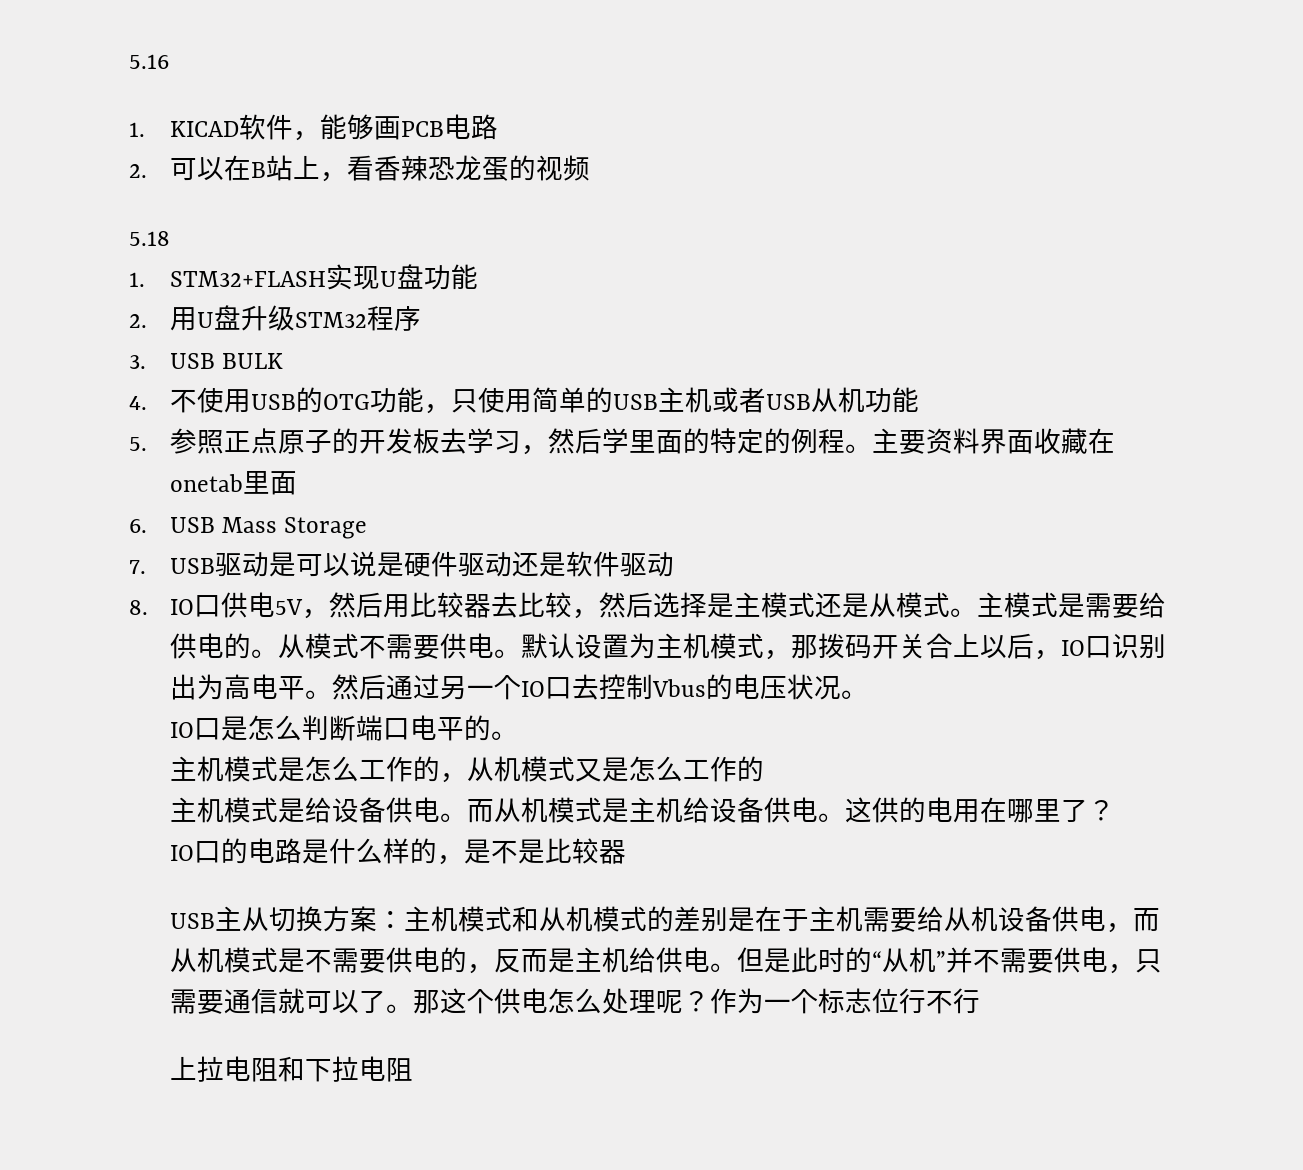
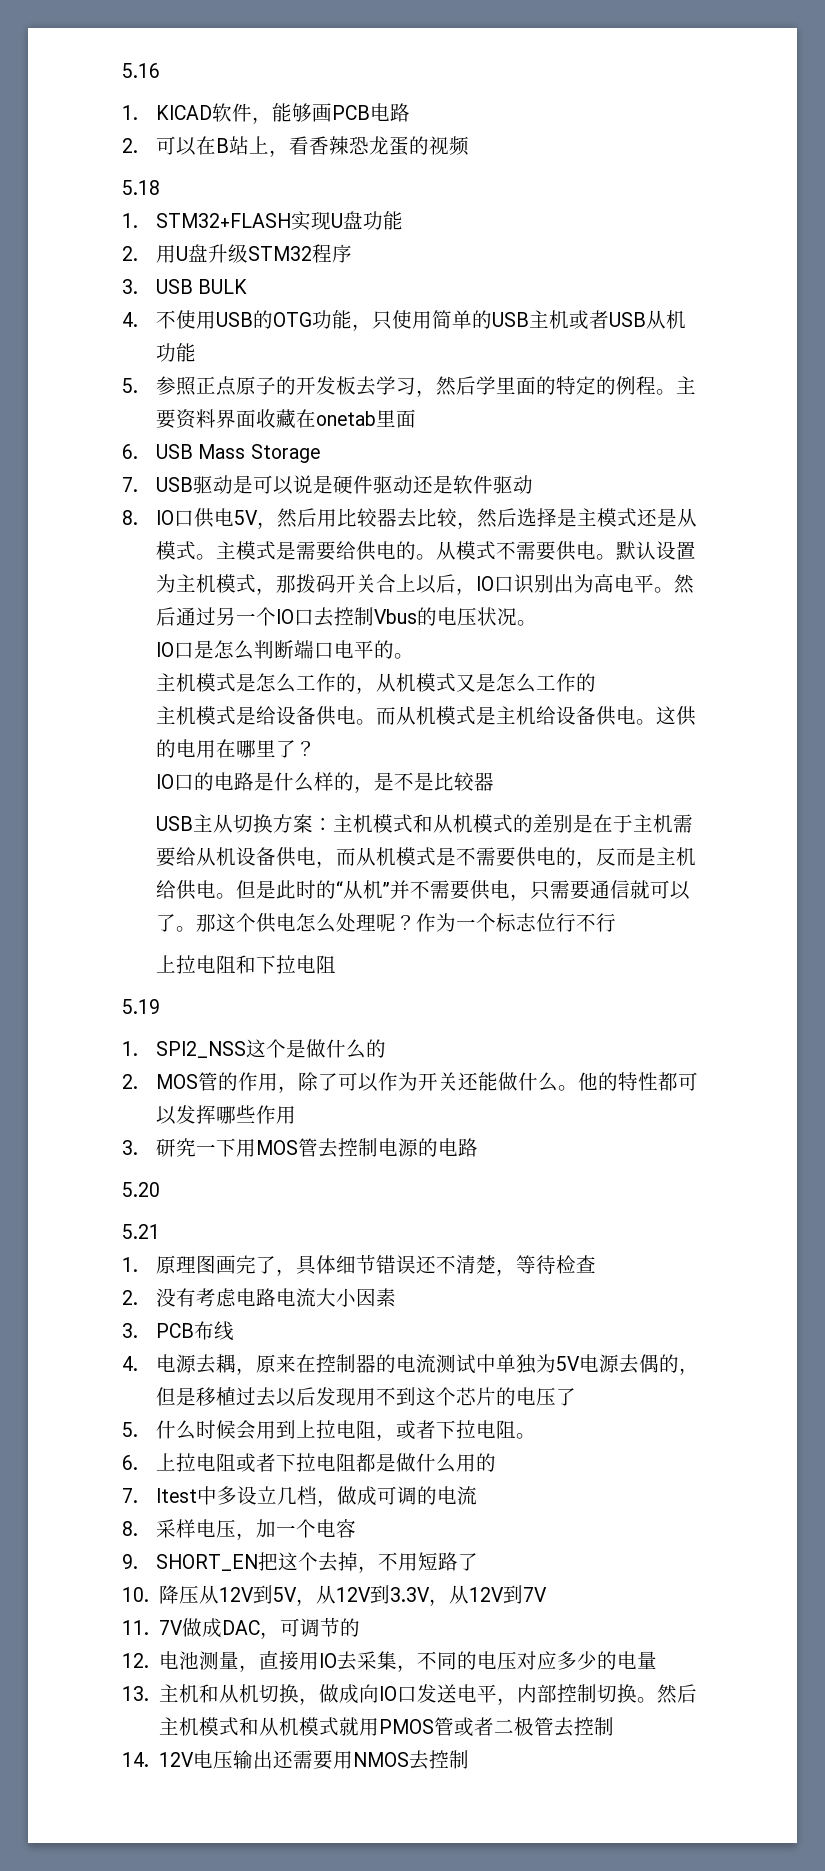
(413, 1069) none -> [122,999,160,1014] [122,1039,387,1059] [122,1072,699,1093] [156,1105,297,1125] [122,1138,479,1158] [122,1182,160,1197] [122,1224,160,1239] [122,1254,597,1276] [122,1288,397,1307] [122,1321,235,1341] [122,1354,700,1375] [156,1386,577,1407] [122,1420,537,1441] [122,1453,497,1473] [122,1486,478,1507] [122,1519,357,1540] [122,1552,479,1573] [122,1585,547,1606] [122,1617,360,1639] [122,1650,657,1672] [122,1684,697,1705] [158,1717,614,1737] [122,1750,469,1770] // 5.19 // 1. SPI2_NSS这个是做什么的 // 2. MOS管的作用，除了可以作为开关还能做什么。他的特性都可以发挥哪些作用 // 3.研究一下用MOS管去控制电源的电路 // 5.20 // 5.21 // 1.原理图画完了，具体细节错误还不清楚，等待检查 // 2.没有考虑电路电流大小因素 // 3. PCB布线 // 4.电源去耦，原来在控制器的电流测试中单独为5V电源去偶的，但是移植过去以后发现用不到这个芯片的电压了 // 5.什么时候会用到上拉电阻，或者下拉电阻。 // 6.上拉电阻或者下拉电阻都是做什么用的 // 7. Itest中多设立几档，做成可调的电流 // 8.采样电压，加一个电容 // 9. SHORT_EN把这个去掉，不用短路了 // 10.降压从12V到5V，从12V到3.3V，从12V到7V // 11. 7V做成DAC，可调节的 // 12.电池测量，直接用IO去采集，不同的电压对应多少的电量 // 13.主机和从机切换，做成向IO口发送电平，内部控制切换。然后主机模式和从机模式就用PMOS管或者二极管去控制 // 14. 12V电压输出还需要用NMOS去控制

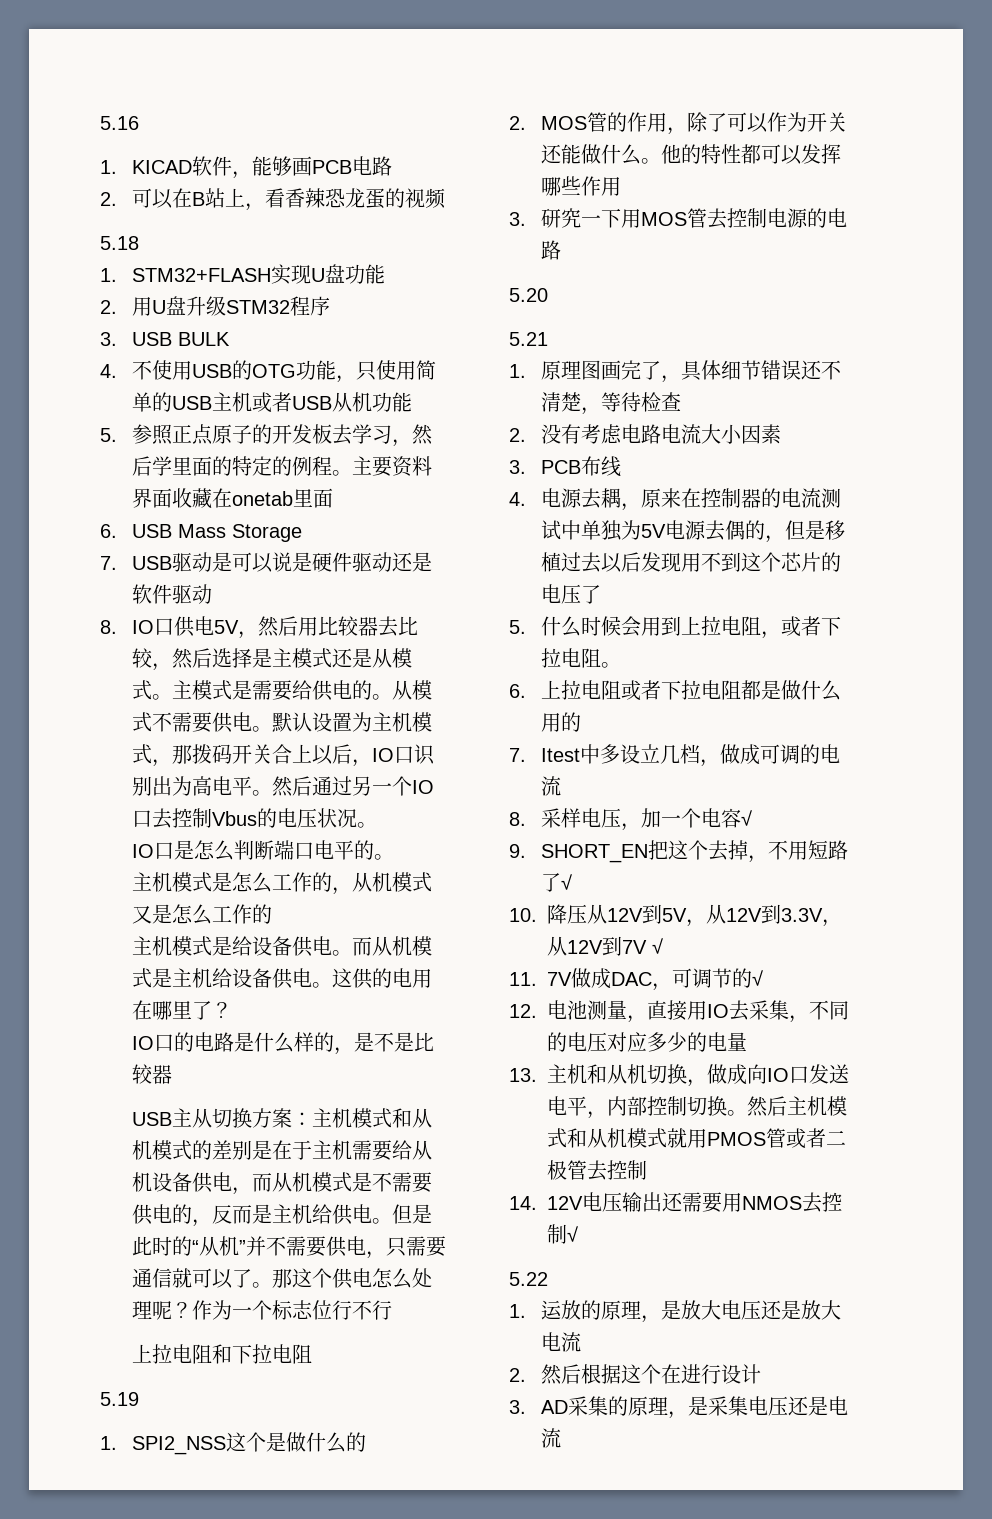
(357, 1528) none -> [741,810,753,826] √
(479, 1562) none -> [561,874,573,890] √
(547, 1594) none -> [652,938,663,954] √
(360, 1627) none -> [752,970,763,986] √
(469, 1759) none -> [567,1226,578,1242] [509,1272,548,1286] [509,1300,842,1323] [541,1332,582,1352] [509,1364,762,1385] [509,1396,849,1419] [541,1428,562,1448] √ // 5.22 // 1.运放的原理，是放大电压还是放大电流 // 2.然后根据这个在进行设计 // 3. AD采集的原理，是采集电压还是电流

